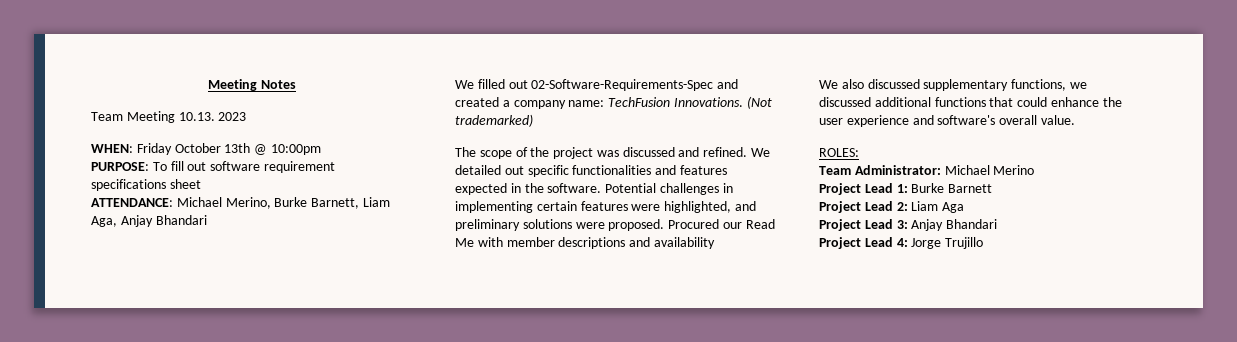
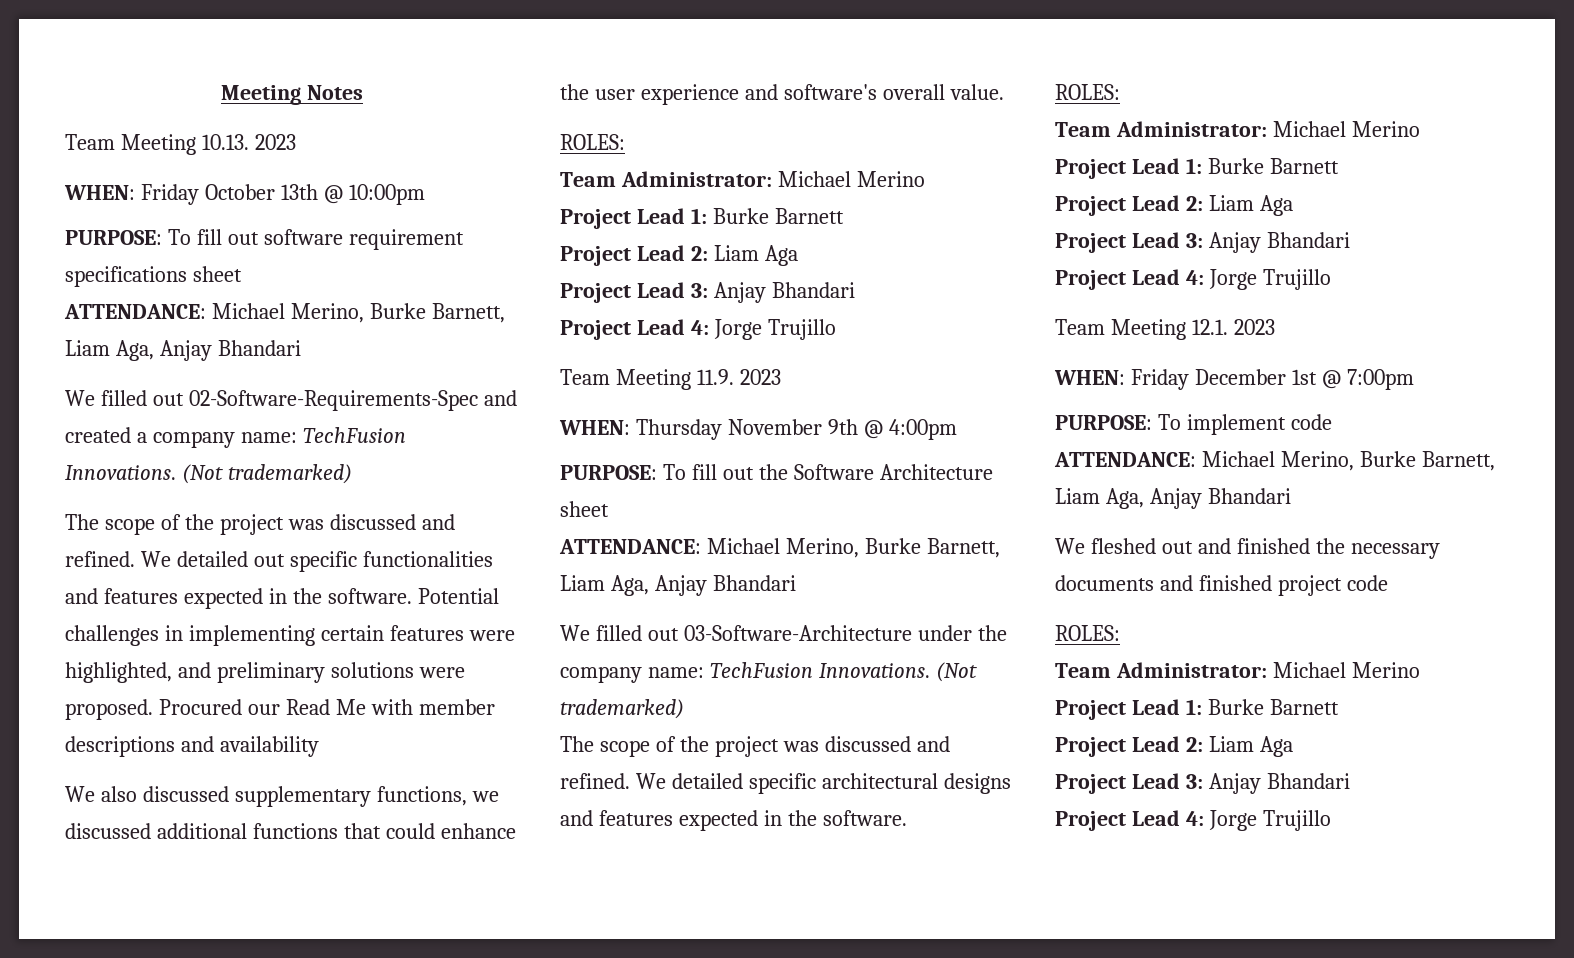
(984, 243) none -> [560,369,781,390] [559,419,957,440] [560,464,993,480] [560,501,609,517] [559,538,1000,558] [560,575,796,596] [560,625,1007,641] [560,662,977,683] [560,699,684,719] [560,736,950,757] [560,773,1011,794] [560,810,907,831] [1055,84,1120,100] [1055,121,1420,137] [1055,158,1339,179] [1055,195,1293,216] [1055,232,1350,253] [1055,269,1331,290] [1055,319,1275,340] [1054,369,1414,390] [1055,414,1332,435] [1054,451,1495,471] [1055,488,1291,509] [1055,538,1440,559] [1055,575,1388,596] [1055,625,1120,641] [1055,662,1420,678] [1055,699,1339,720] [1055,736,1293,757] [1055,773,1350,794] [1055,810,1331,831] // Team Meeting 11.9. 2023 // WHEN: Thursday November 9th @ 4:00pm // PURPOSE: To fill out the Software Architecture sheet // ATTENDANCE: Michael Merino, Burke Barnett, Liam Aga, Anjay Bhandari // We filled out 03-Software-Architecture under the company name: TechFusion Innovations. (Not trademarked) // The scope of the project was discussed and refined. We detailed specific architectural designs and features expected in the software. // ROLES: // Team Administrator: Michael Merino // Project Lead 1: Burke Barnett // Project Lead 2: Liam Aga // Project Lead 3: Anjay Bhandari // Project Lead 4: Jorge Trujillo // Team Meeting 12.1. 2023 // WHEN: Friday December 1st @ 7:00pm // PURPOSE: To implement code // ATTENDANCE: Michael Merino, Burke Barnett, Liam Aga, Anjay Bhandari // We fleshed out and finished the necessary documents and finished project code // ROLES: // Team Administrator: Michael Merino // Project Lead 1: Burke Barnett // Project Lead 2: Liam Aga // Project Lead 3: Anjay Bhandari // Project Lead 4: Jorge Trujillo

